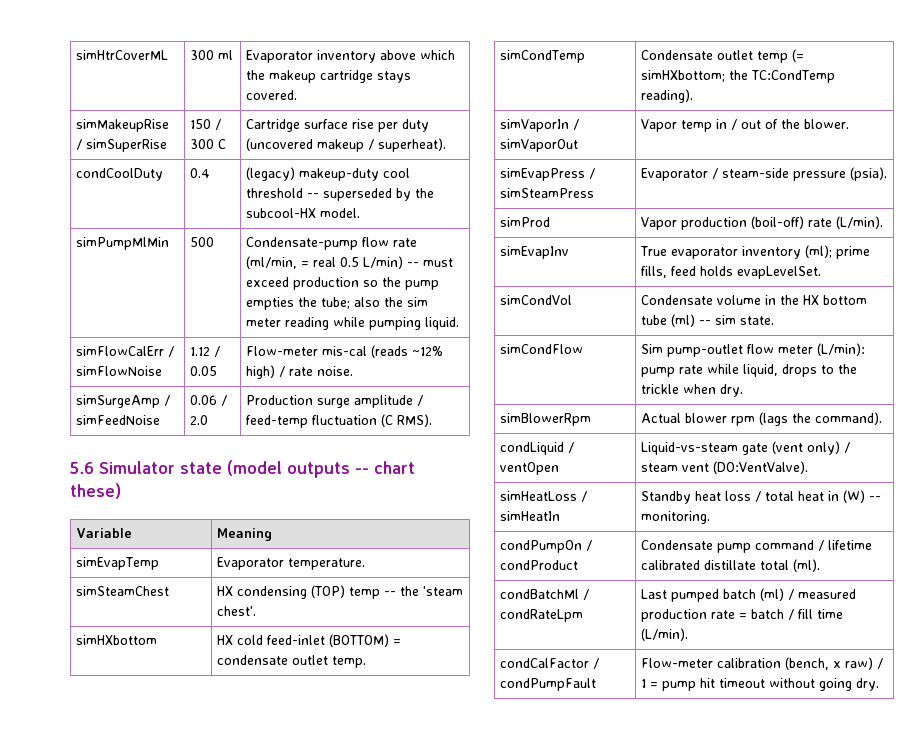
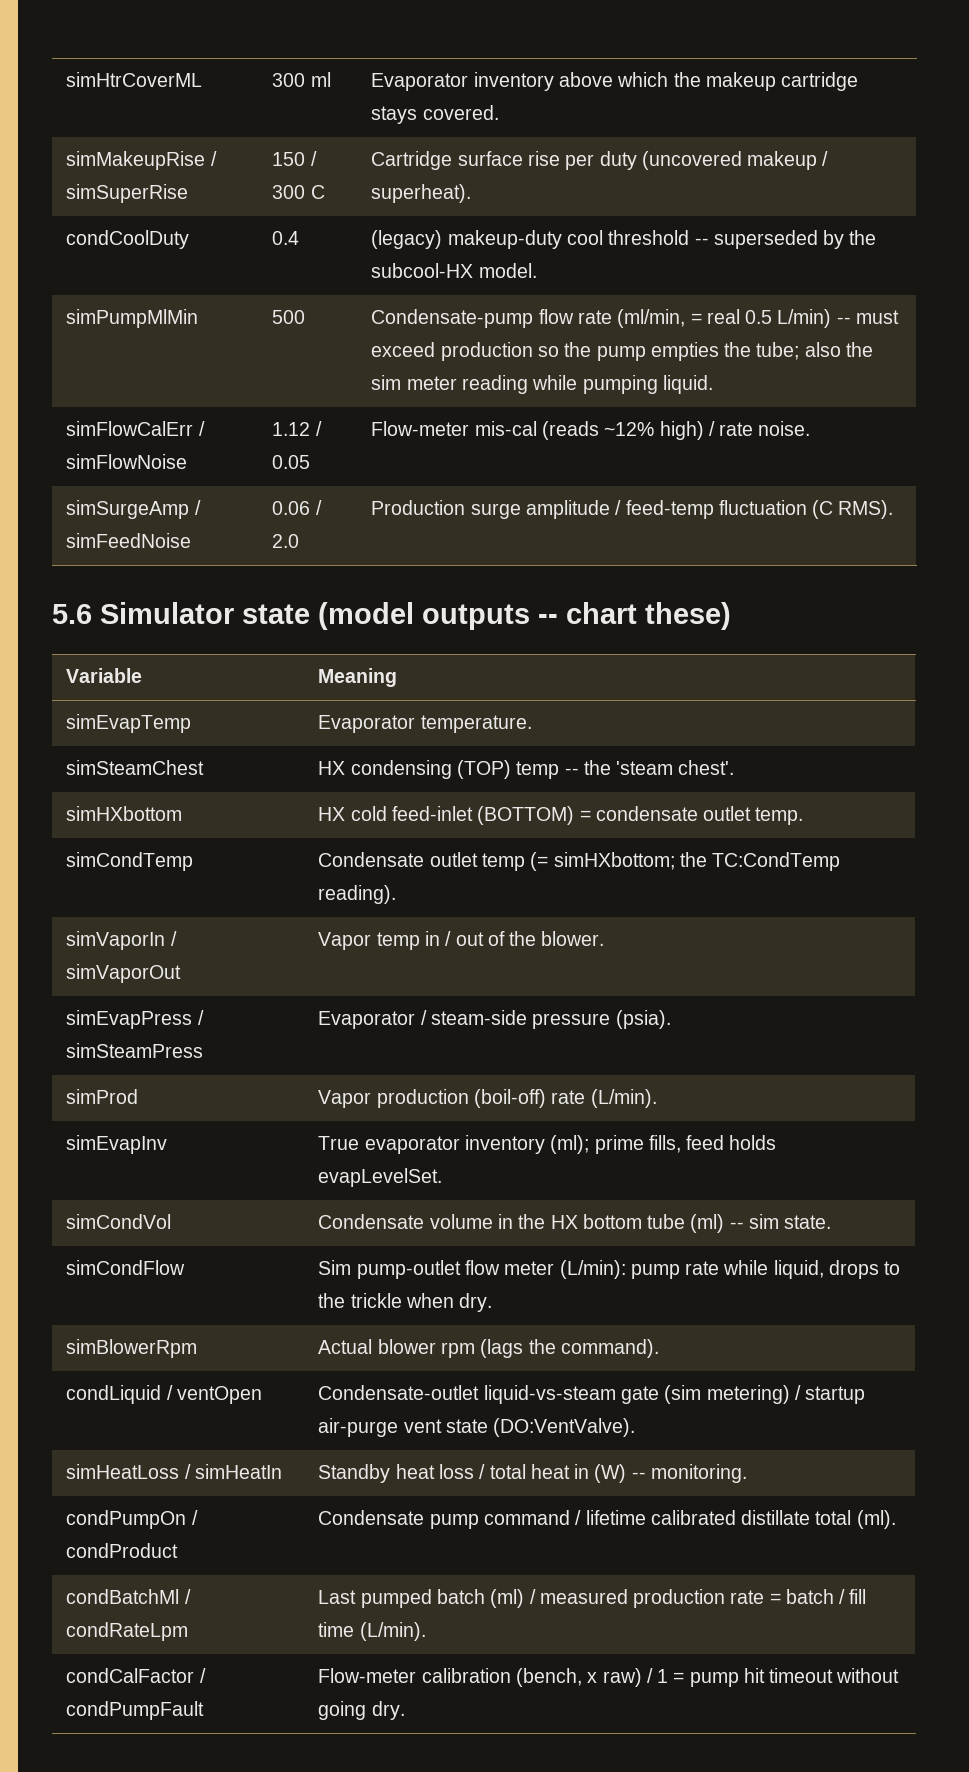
[641,441,851,455] [641,463,710,472] Liquid-vs-steam gate (vent only) / steam vent -> [318,1385,866,1404] [318,1418,488,1437] Condensate-outlet liquid-vs-steam gate (sim metering) / startup air-purge vent state

